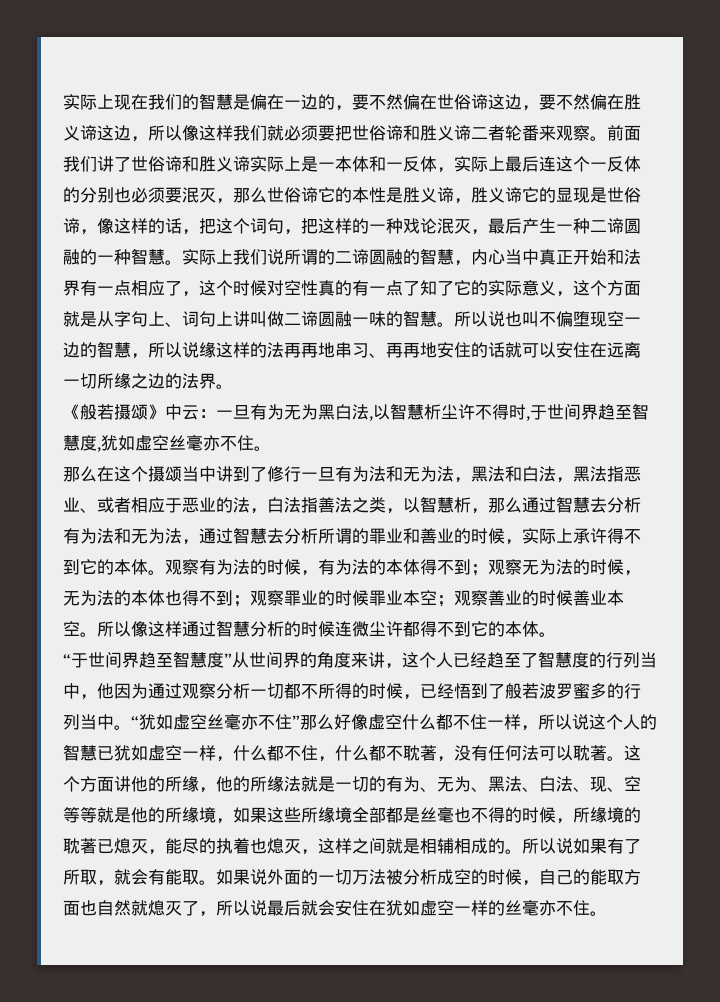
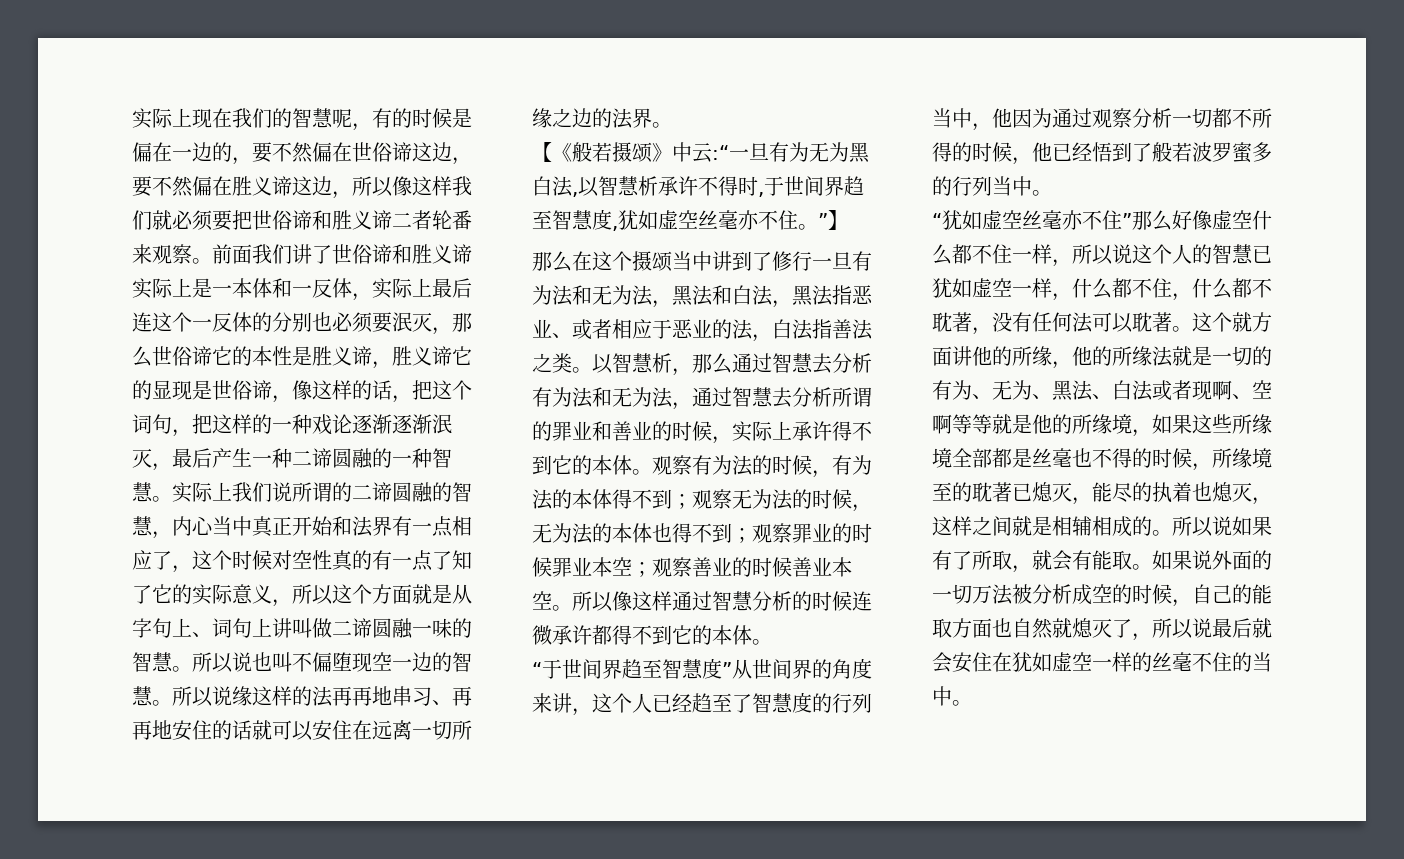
(233, 102) none -> [332,108,452,131] 呢，有的时候
(437, 226) none -> [352,414,432,434] 逐渐逐渐
(573, 294) none -> [292,584,333,605] 所以
[131,353,148,359] ， -> [152,700,172,706] 。
(233, 386) none -> [532,142,552,162] 【
[199,409,216,418] ： -> [712,145,729,160] :“
[441,404,458,419] 尘 -> [658,176,678,196] 承
(271, 448) none -> [818,210,848,230] ”】
[386,508,403,514] ， -> [572,367,592,373] 。
[369,621,386,636] 尘 -> [552,625,572,645] 承
(420, 697) none -> [1032,142,1052,162] 他
(131, 727) none -> (1052, 193) //
(80, 784) none -> [1232,312,1252,332] 就
[573,776,641,792] 、现、空 -> [1152,380,1272,401] [932,414,952,434] 或者现啊、空啊
(624, 815) none -> [932,482,952,501] 至
[539,900,590,916] 亦不住 -> [1192,652,1272,672] [932,686,952,706] 不住的当中

